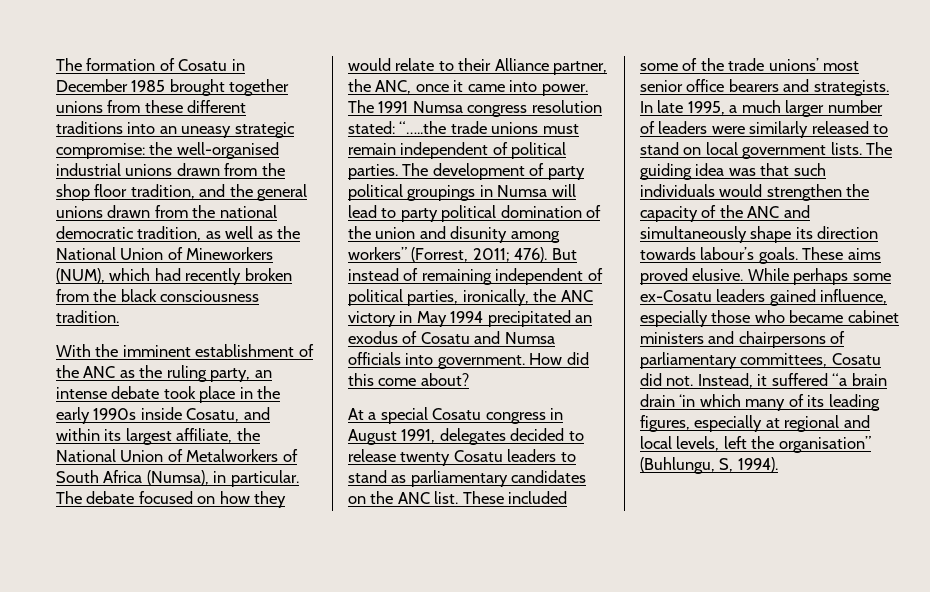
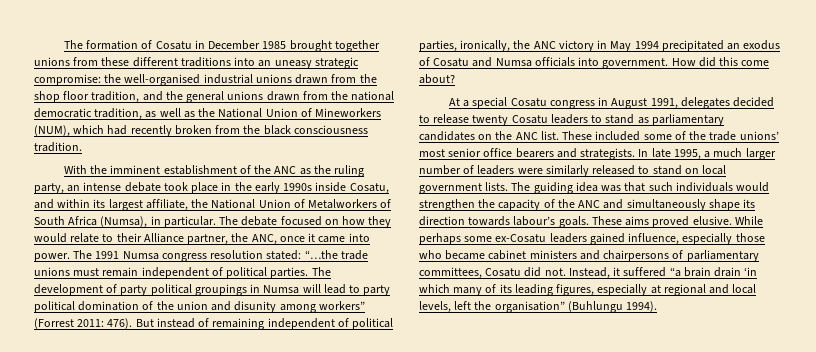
[399,121,447,134] “…..the -> [304,250,338,259] “…the
[411,247,510,262] (Forrest, 2011; -> [34,318,105,329] (Forrest 2011:
[640,457,734,474] (Buhlungu, S, -> [567,301,623,313] (Buhlungu

